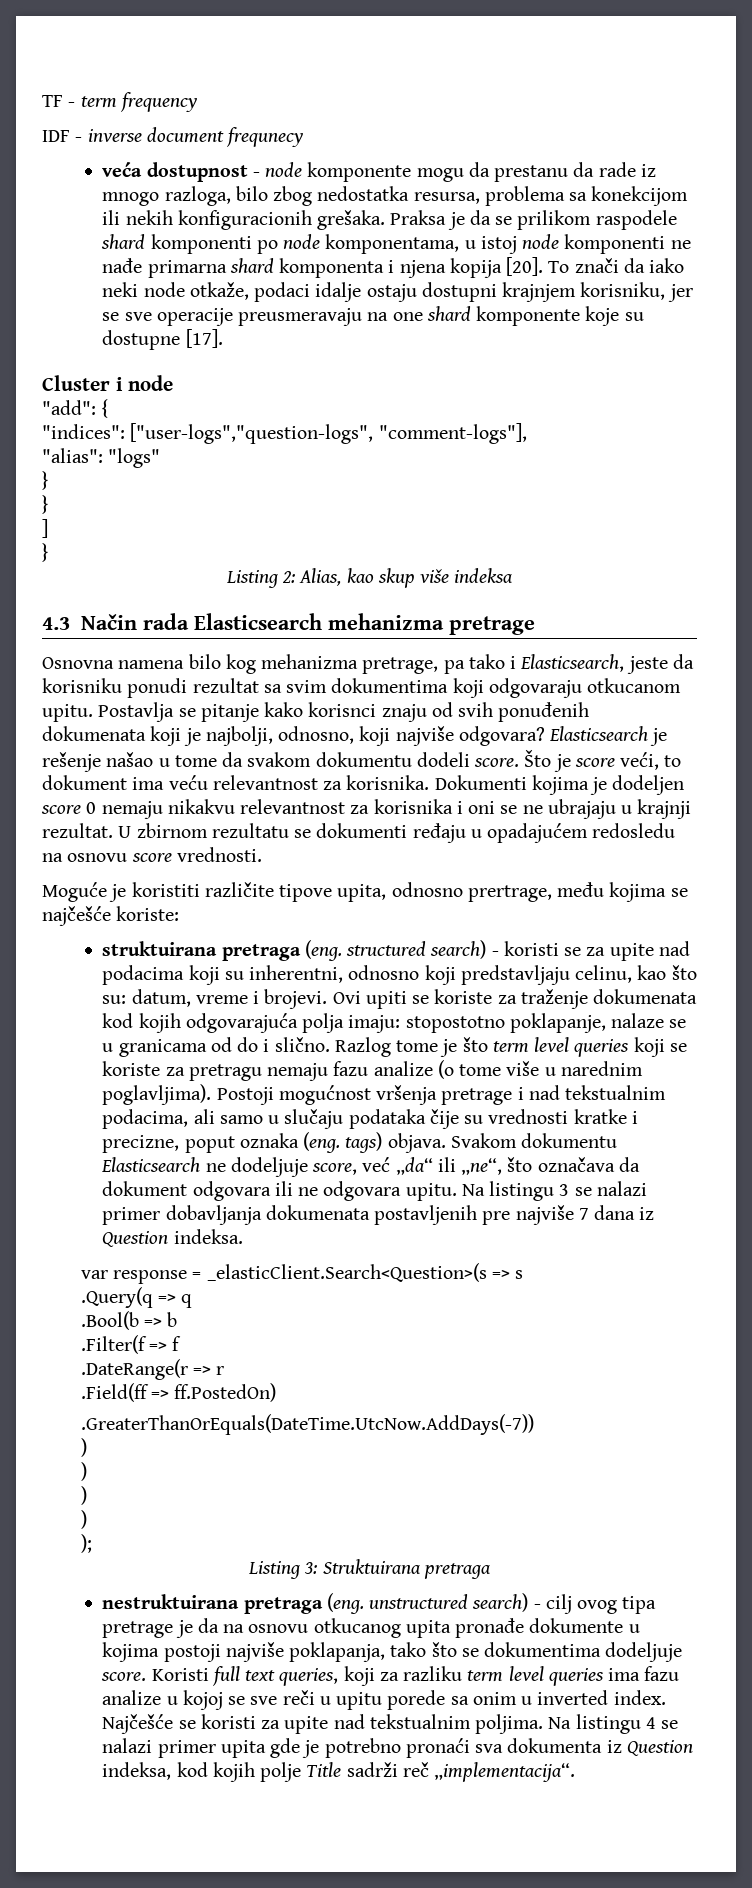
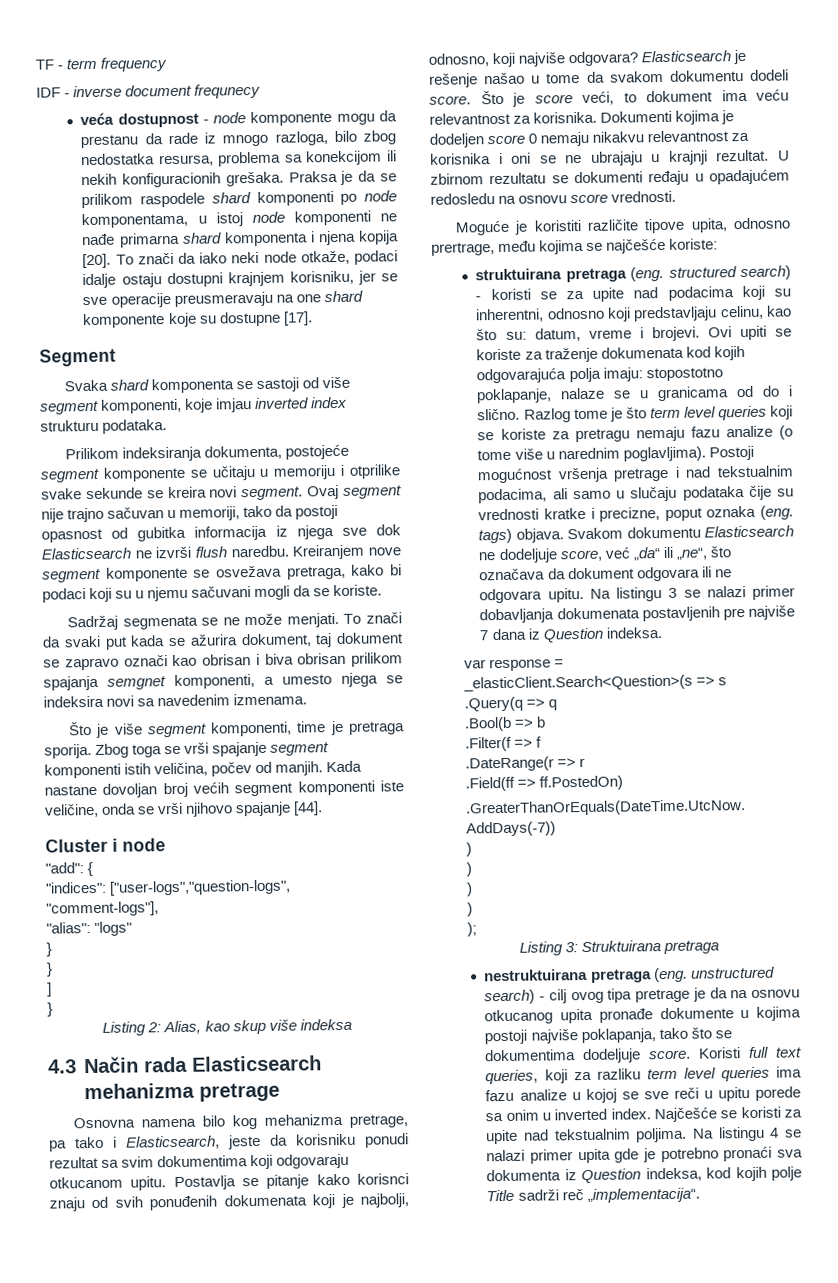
(223, 338) none -> [39,348,116,367] [64,376,351,394] [40,396,348,415] [40,419,168,434] [65,444,350,462] [40,464,402,483] [41,484,403,501] [41,504,339,523] [41,524,401,543] [41,544,401,560] [42,564,402,583] [42,584,383,603] [67,612,403,631] [42,632,404,650] [43,652,403,671] [43,672,403,691] [43,693,308,708] [68,720,406,738] [44,741,330,759] [44,760,363,779] [44,780,404,798] [44,801,324,818] // Segment // Svaka shard komponenta se sastoji od više segment komponenti, koje imjau inverted index strukturu podataka. // Prilikom indeksiranja dokumenta, postojeće segment komponente se učitaju u memoriju i otprilike svake sekunde se kreira novi segment. Ovaj segment nije trajno sačuvan u memoriji, tako da postoji opasnost od gubitka informacija iz njega sve dok Elasticsearch ne izvrši flush naredbu. Kreiranjem nove segment komponente se osvežava pretraga, kako bi podaci koji su u njemu sačuvani mogli da se koriste. // Sadržaj segmenata se ne može menjati. To znači da svaki put kada se ažurira dokument, taj dokument se zapravo označi kao obrisan i biva obrisan prilikom spajanja semgnet komponenti, a umesto njega se indeksira novi sa navedenim izmenama. // Što je više segment komponenti, time je pretraga sporija. Zbog toga se vrši spajanje segment komponenti istih veličina, počev od manjih. Kada nastane dovoljan broj većih segment komponenti iste veličine, onda se vrši njihovo spajanje [44].

